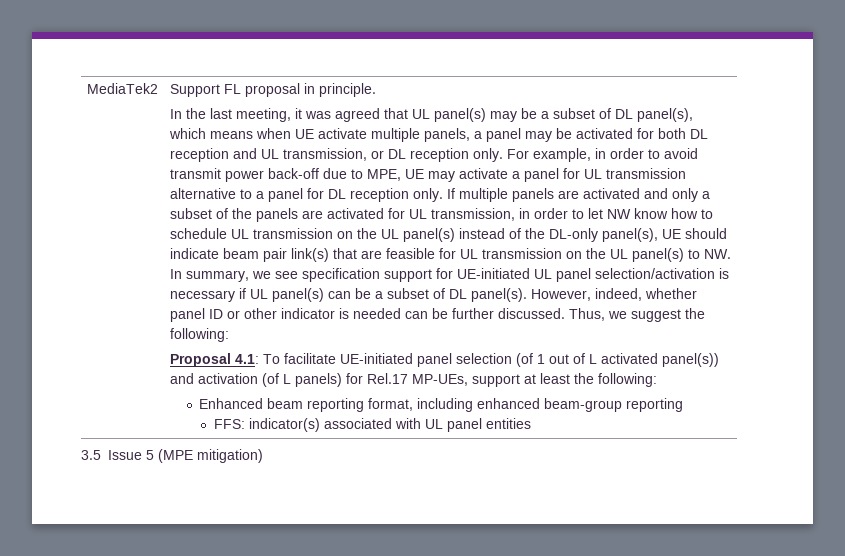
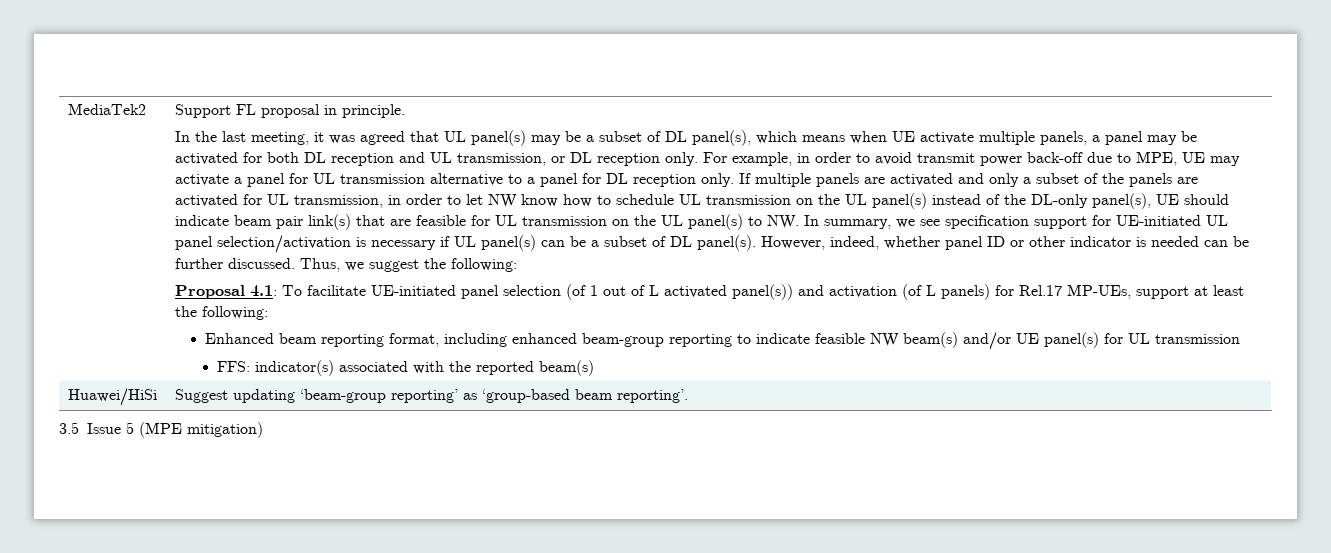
[213,418,531,432] // FFS: indicator(s) associated with UL panel entities -> [737,332,1241,350] [217,360,595,376] [67,388,157,406] [174,389,688,403] to indicate feasible NW beam(s) and/or UE panel(s) for UL transmission // FFS: indicator(s) associated with the reported beam(s) // Huawei/HiSi | Suggest updating ‘beam-group reporting’ as ‘group-based beam reporting’.

